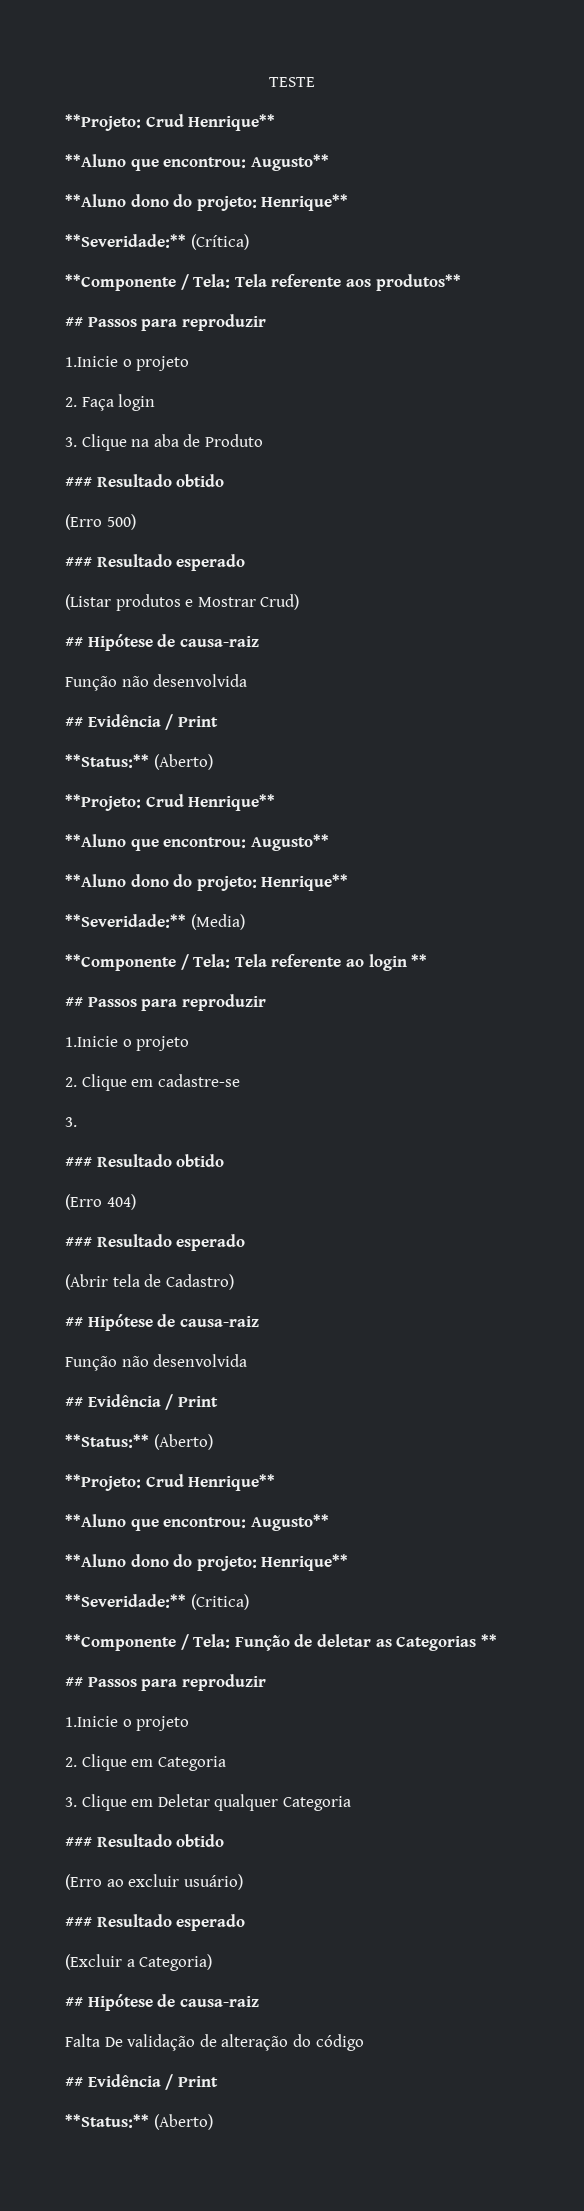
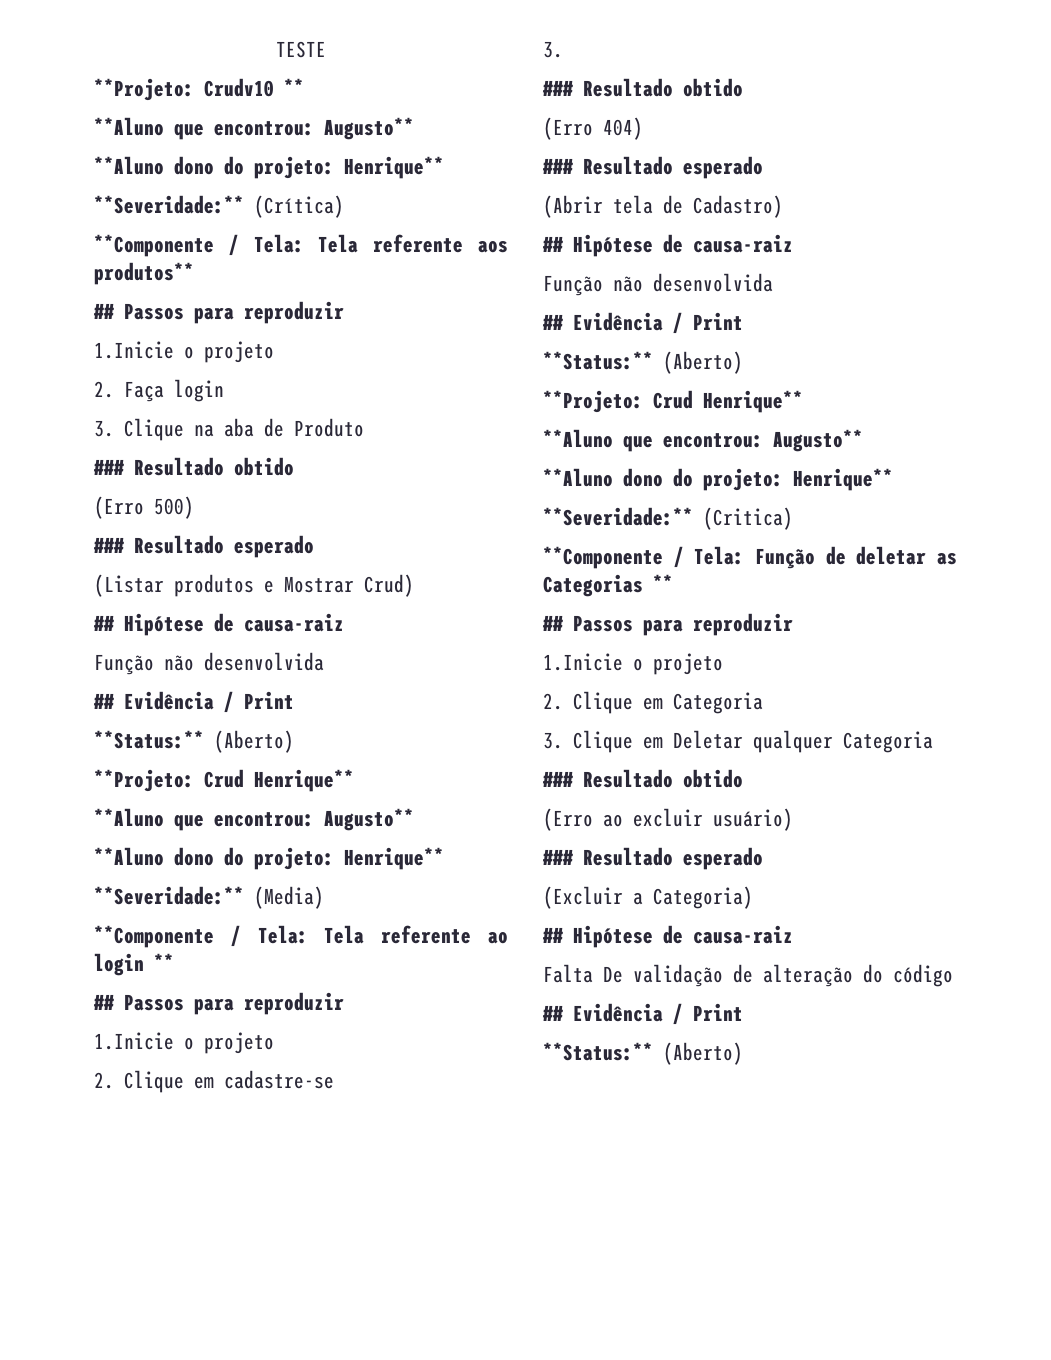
[145,114,276,131] Crud Henrique** -> [204,78,304,97] Crudv10 **

